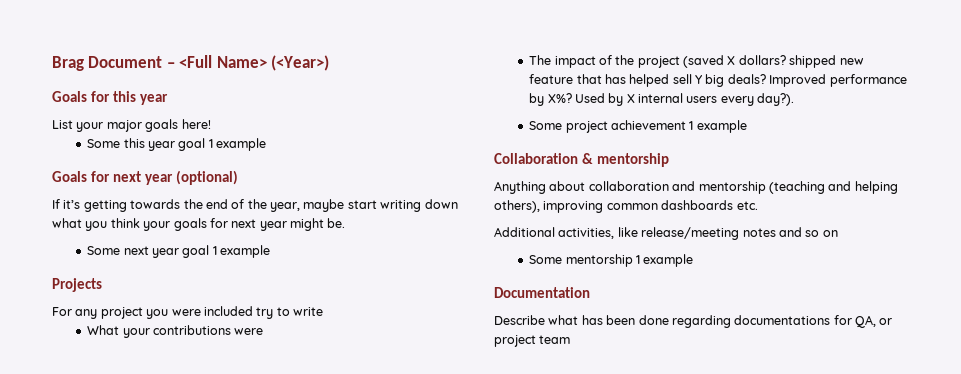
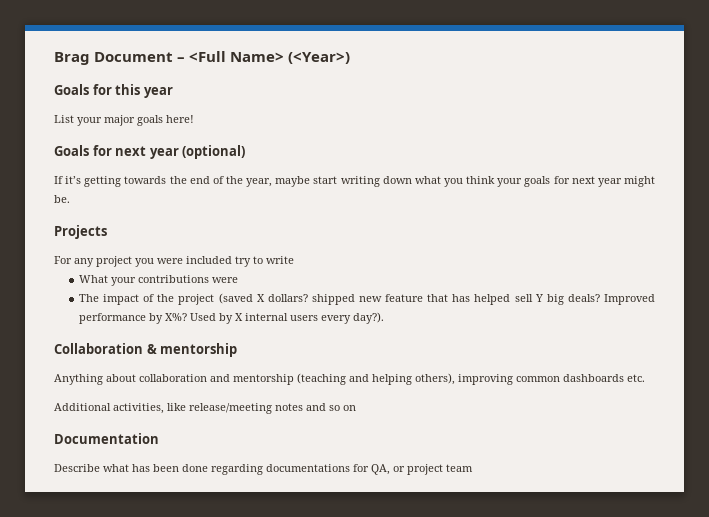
[87,138,267,151] // Some this year goal 1 example -> (194, 119) none
[87,245,271,258] // Some next year goal 1 example -> (70, 199) none
[529,120,747,133] // Some project achievement 1 example -> (384, 318) none
[529,254,694,267] // Some mentorship 1 example -> (356, 408) none

